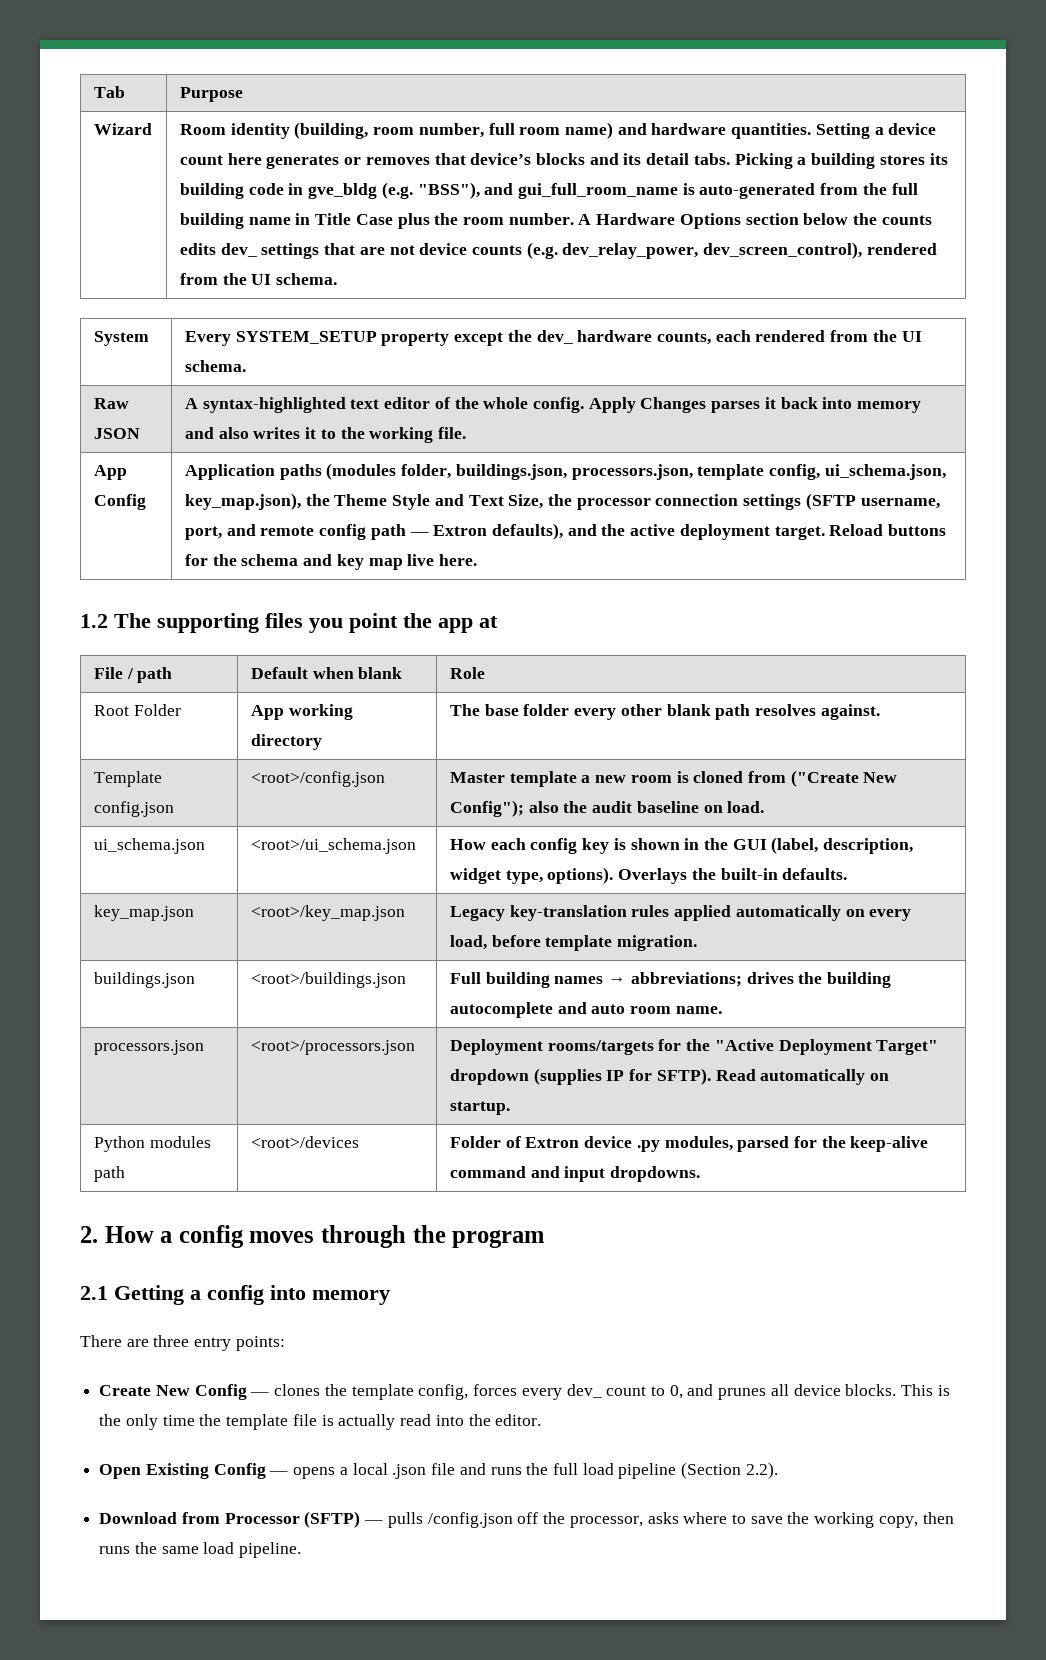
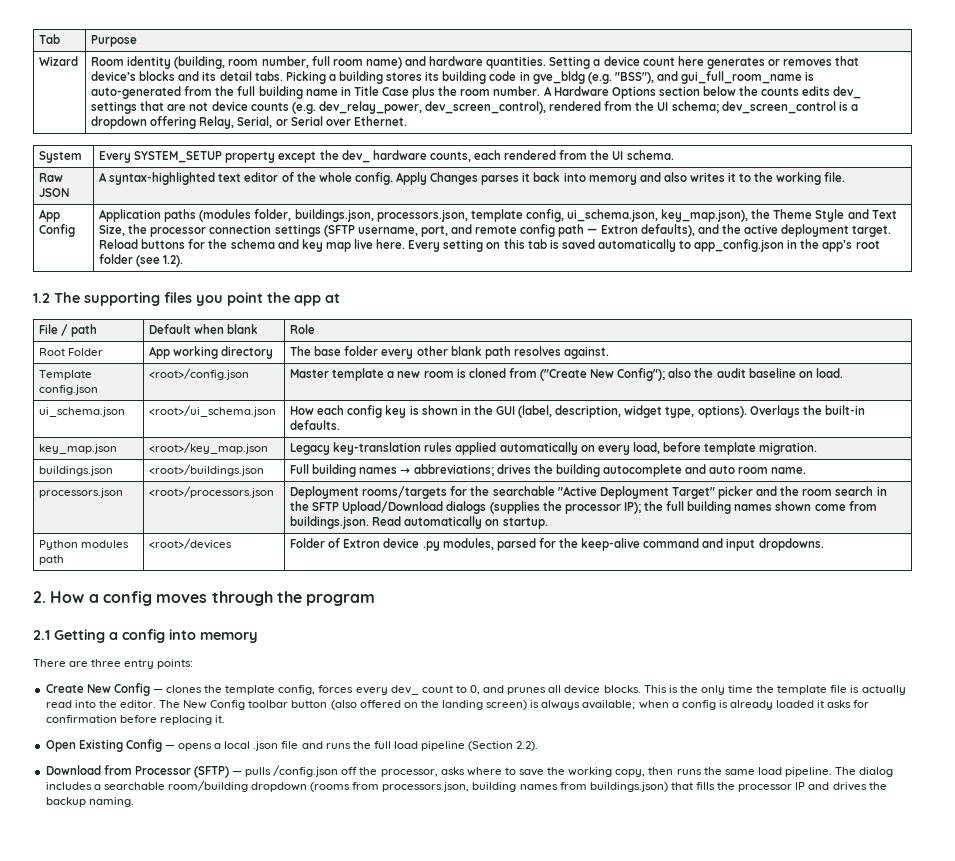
[276,273,338,285] schema. -> [671,101,858,114] [91,116,407,129] schema; dev_screen_control is a dropdown offering Relay, Serial, or Serial over Ethernet.
(477, 560) none -> [408,239,880,252] [99,254,184,267] Every setting on this tab is saved automatically to app_config.json in the app’s root folder (see 1.2).
(711, 1045) none -> [492,486,555,496] searchable
[449,1068,711,1085] dropdown (supplies IP for SFTP). -> [718,486,887,499] [290,501,877,514] [290,516,370,529] picker and the room search in the SFTP Upload/Download dialogs (supplies the processor IP); the full building names shown come from buildings.json.
(542, 1420) none -> [159,700,870,710] [45,715,225,725] The New Config toolbar button (also offered on the landing screen) is always available; when a config is already loaded it asks for confirmation before replacing it.
(302, 1550) none -> [835,767,894,777] [45,780,887,792] [45,797,134,807] The dialog includes a searchable room/building dropdown (rooms from processors.json, building names from buildings.json) that fills the processor IP and drives the backup naming.

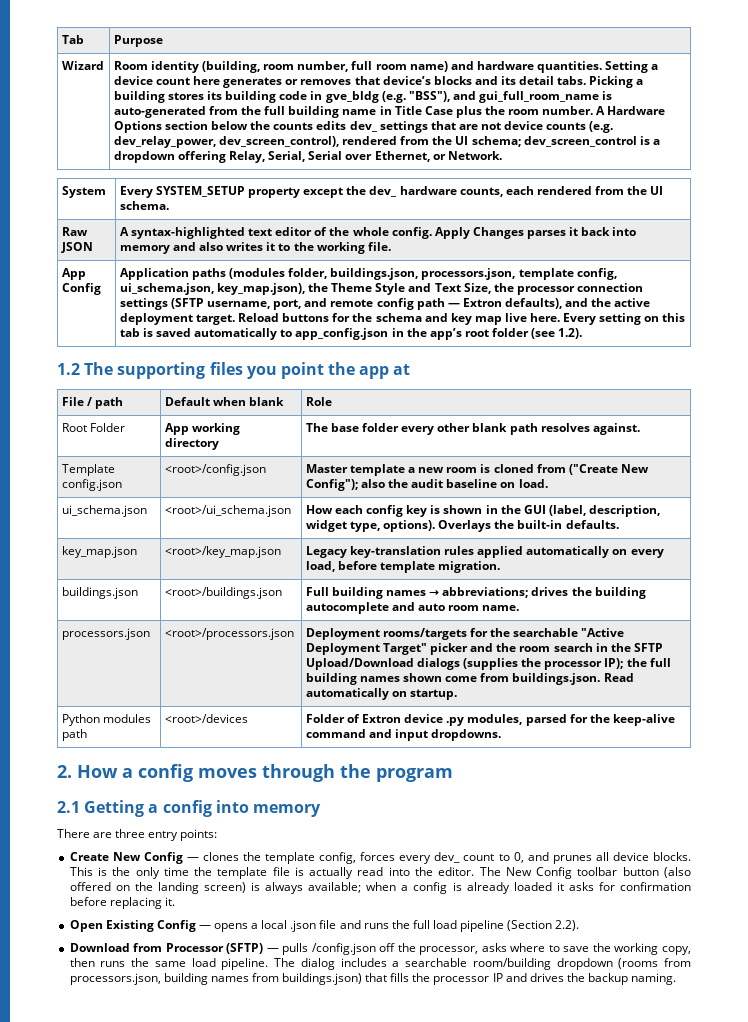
[275,119,288,126] or -> (306, 156) none
[353,116,407,126] Ethernet. -> [374,151,502,162] Ethernet, or Network.

